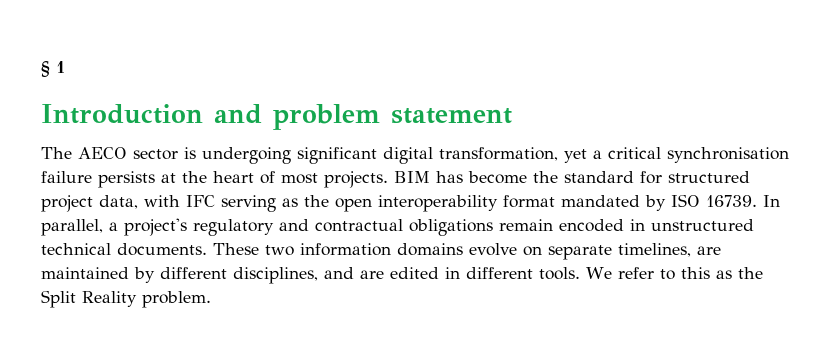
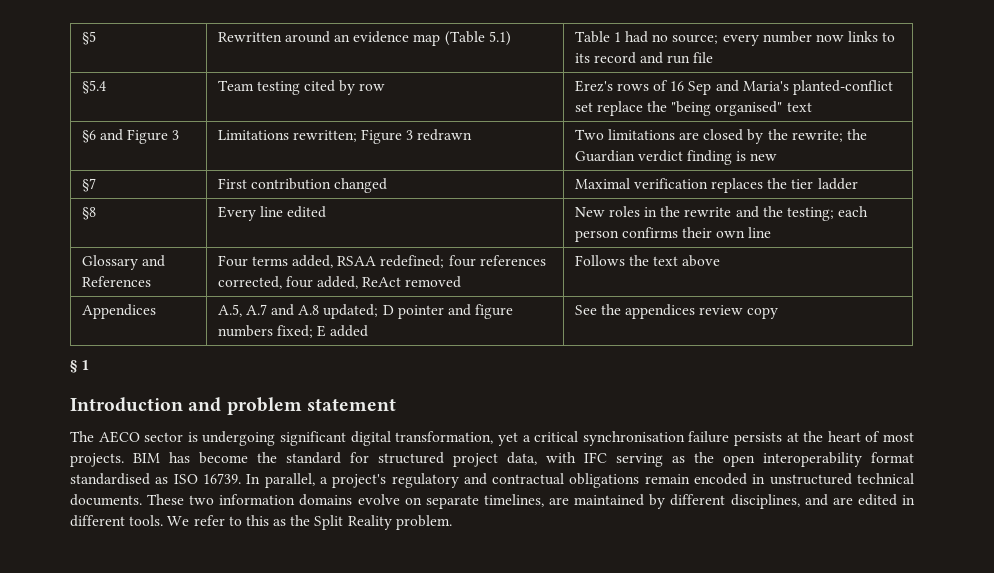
(41, 69) none -> [81,31,96,45] [217,31,511,46] [574,31,896,46] [574,52,714,64] [81,80,106,94] [217,80,386,95] [574,80,893,95] [574,101,812,116] [81,129,180,144] [217,129,473,144] [574,129,867,144] [574,150,778,165] [81,178,96,192] [217,178,387,193] [574,178,858,193] [81,207,96,220] [217,206,326,221] [574,206,869,221] [574,227,772,242] [81,255,165,270] [81,276,151,287] [217,255,546,268] [217,276,462,289] [574,255,721,267] [81,304,156,319] [217,304,514,319] [217,325,369,338] [574,304,779,319] §5 | Rewritten around an evidence map (Table 5.1) | Table 1 had no source; every number now links to its record and run file // §5.4 | Team testing cited by row | Erez's rows of 16 Sep and Maria's planted-conflict set replace the "being organised" text // §6 and Figure 3 | Limitations rewritten; Figure 3 redrawn | Two limitations are closed by the rewrite; the Guardian verdict finding is new // §7 | First contribution changed | Maximal verification replaces the tier ladder // §8 | Every line edited | New roles in the rewrite and the testing; each person confirms their own line // Glossary and References | Four terms added, RSAA redefined; four references corrected, four added, ReAct removed | Follows the text above // Appendices | A.5, A.7 and A.8 updated; D pointer and figure numbers fixed; E added | See the appendices review copy //
[561,195,666,211] mandated by -> [70,473,169,485] standardised as

